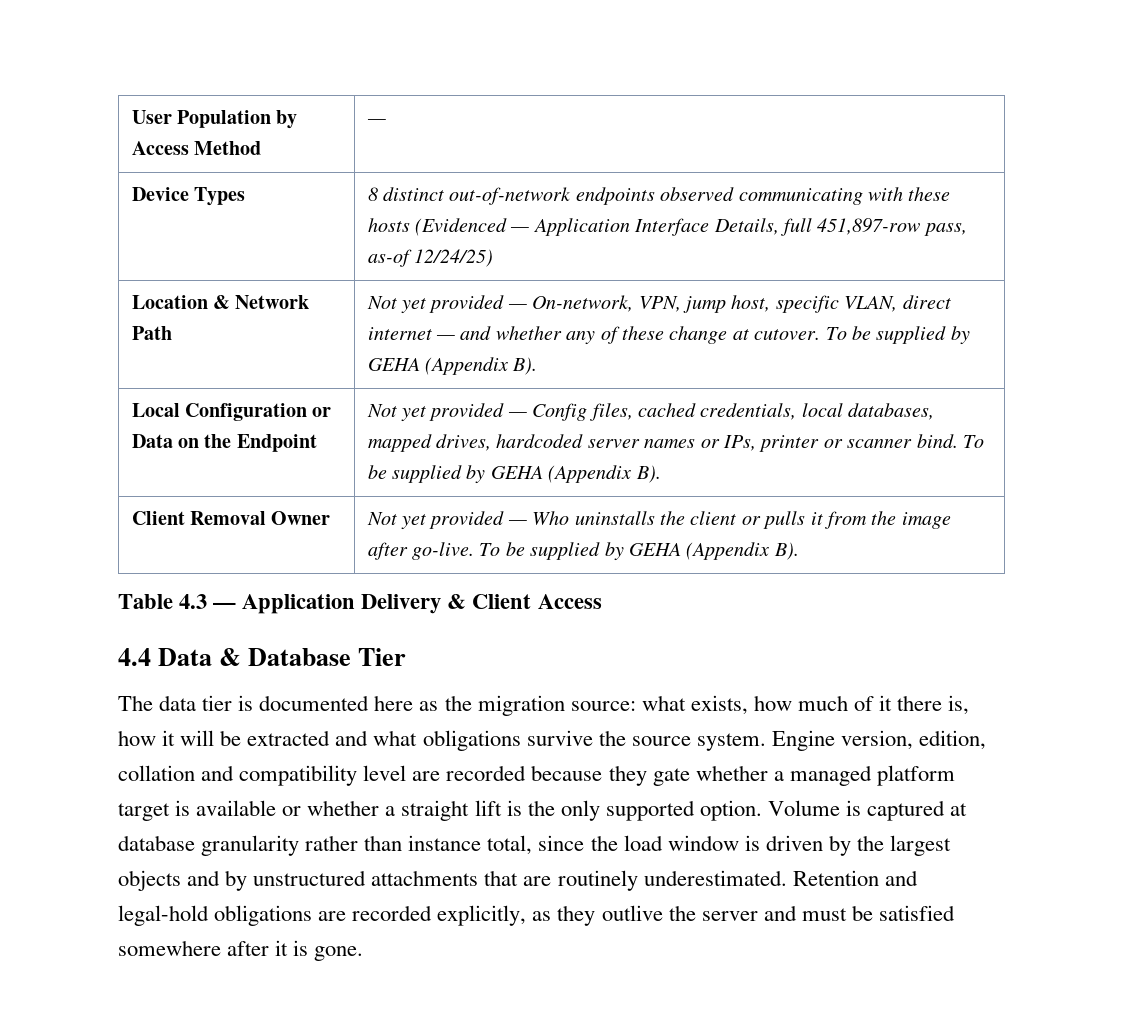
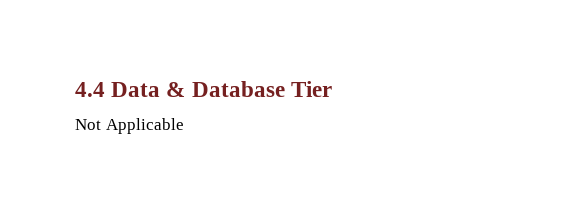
[131,110,298,129] [131,141,261,155] [366,119,386,124] [131,187,245,206] [367,187,951,205] [367,218,967,236] [367,249,493,267] [131,295,310,309] [131,326,172,340] [366,295,951,314] [367,326,970,345] [367,357,538,375] [131,403,332,421] [131,434,317,452] [366,403,935,422] [367,434,984,452] [367,465,661,484] [131,511,331,525] [366,511,951,530] [367,542,799,561] [118,594,602,614] User Population by Access Method | — // Device Types | 8 distinct out-of-network endpoints observed communicating with these hosts (Evidenced — Application Interface Details, full 451,897-row pass, as-of 12/24/25) // Location & Network Path | Not yet provided — On-network, VPN, jump host, specific VLAN, direct internet — and whether any of these change at cutover. To be supplied by GEHA (Appendix B). // Local Configuration or Data on the Endpoint | Not yet provided — Config files, cached credentials, local databases, mapped drives, hardcoded server names or IPs, printer or scanner bind. To be supplied by GEHA (Appendix B). // Client Removal Owner | Not yet provided — Who uninstalls the client or pulls it from the image after go-live. To be supplied by GEHA (Appendix B). // Table 4.3 — Application Delivery & Client Access // -> (75, 89) none
[118,695,970,716] [118,730,987,751] [118,765,955,786] [118,800,968,821] [118,835,952,856] [118,870,918,891] [118,905,955,926] [118,940,364,961] The data tier is documented here as the migration source: what exists, how much of it there is, how it will be extracted and what obligations survive the source system. Engine version, edition, collation and compatibility level are recorded because they gate whether a managed platform target is available or whether a straight lift is the only supported option. Volume is captured at database granularity rather than instance total, since the load window is driven by the largest objects and by unstructured attachments that are routinely underestimated. Retention and legal-hold obligations are recorded explicitly, as they outlive the server and must be satisfied somewhere after it is gone. -> [75,118,184,134] Not Applicable

